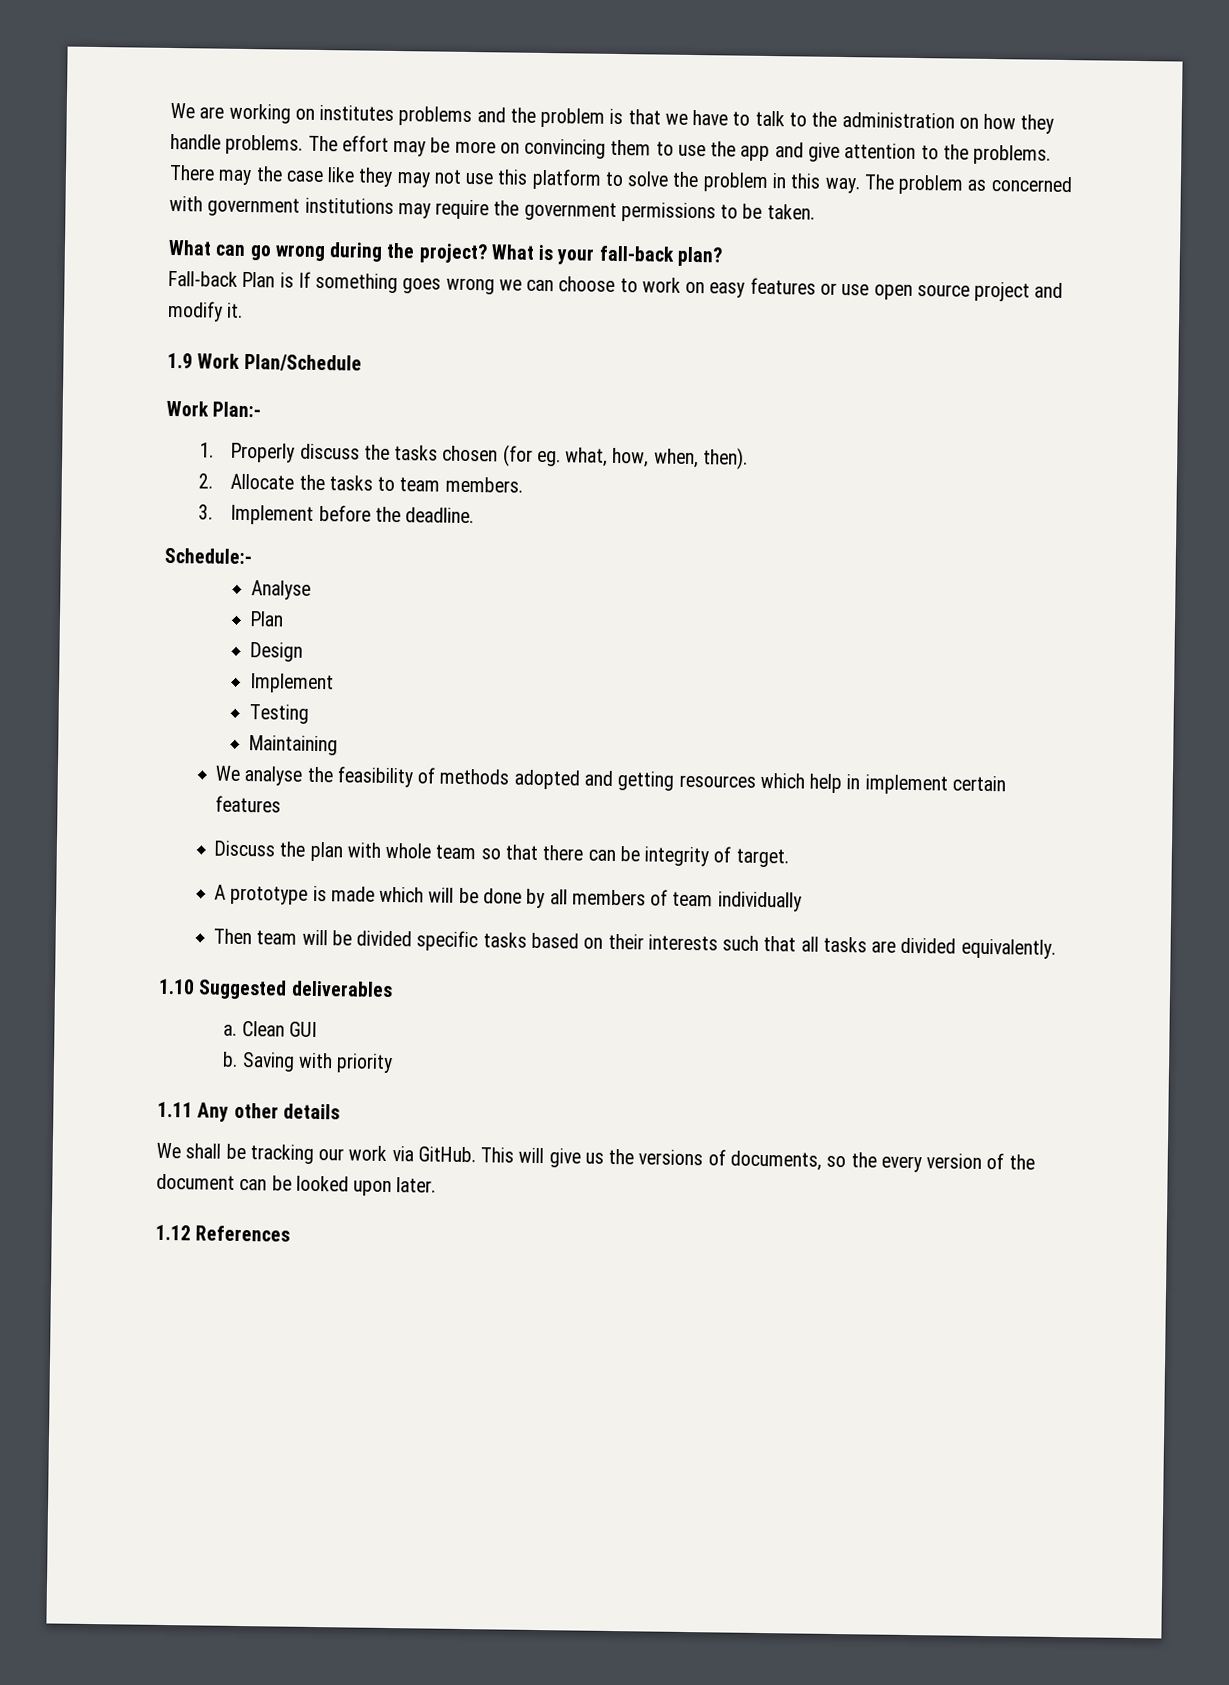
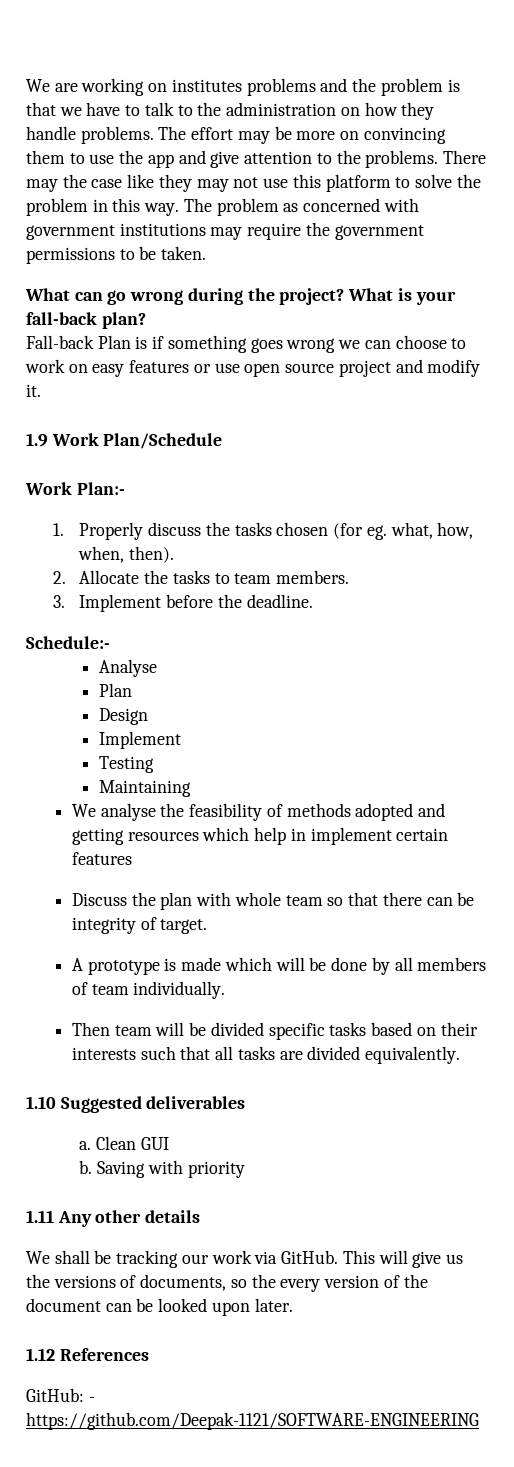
[297,271,311,288] If -> [152,336,165,349] if
[717,891,802,912] individually -> [133,981,226,999] individually.
(291, 1233) none -> [26,1388,95,1402] [26,1412,479,1430] // GitHub: - https://github.com/Deepak-1121/SOFTWARE-ENGINEERING

